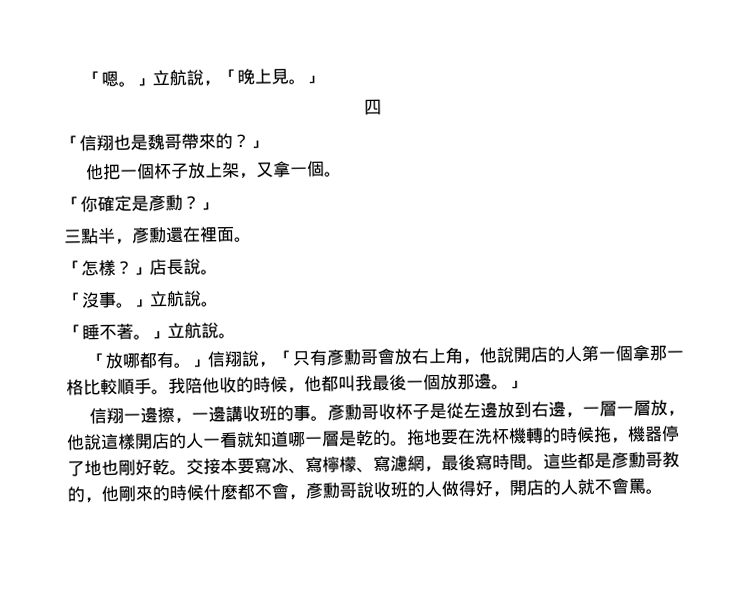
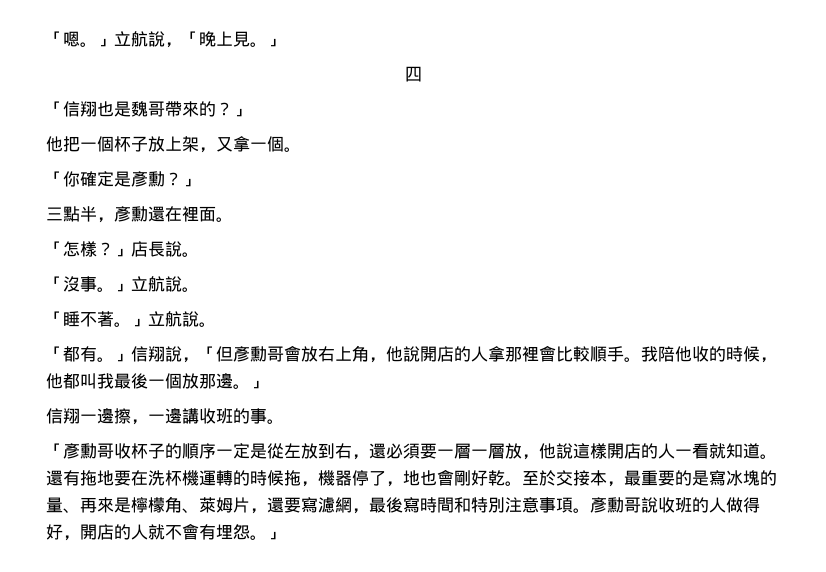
[105,352,142,369] 放哪 -> (63, 353) none
[292,349,329,367] 只有 -> [216,346,233,362] 但
[581,344,685,362] [66,379,84,396] 第一個拿那一格 -> [488,345,556,362] 拿那裡會
(329, 418) none -> [46,443,63,457] // 「
[429,401,584,420] 是從左邊放到右邊， -> [165,443,437,460] 的順序一定是從左放到右，還必須要
[287,429,408,448] 哪一層是乾的。 -> [760,454,777,459] [46,470,80,486] 。還有
(527, 435) none -> [199,470,216,486] 運
[84,456,374,477] 地也剛好乾。交接本要寫冰、寫檸檬、 -> [386,469,777,487] [46,496,301,514] ，地也會剛好乾。至於交接本，最重要的是寫冰塊的量、再來是檸檬角、萊姆片，還要
[526,451,680,470] [67,482,306,504] 。這些都是彥勳哥教的，他剛來的時候什麼都不會， -> [454,497,590,513] 和特別注意事項。
[628,477,663,495] 罵。 -> [199,524,284,540] 有埋怨。」

